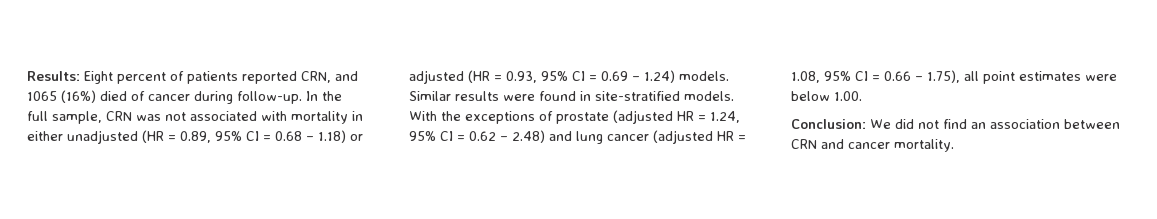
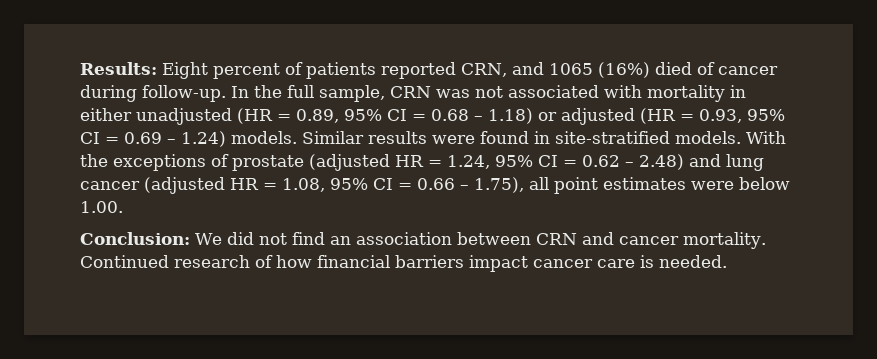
(954, 145) none -> [80,255,727,272] Continued research of how financial barriers impact cancer care is needed.

